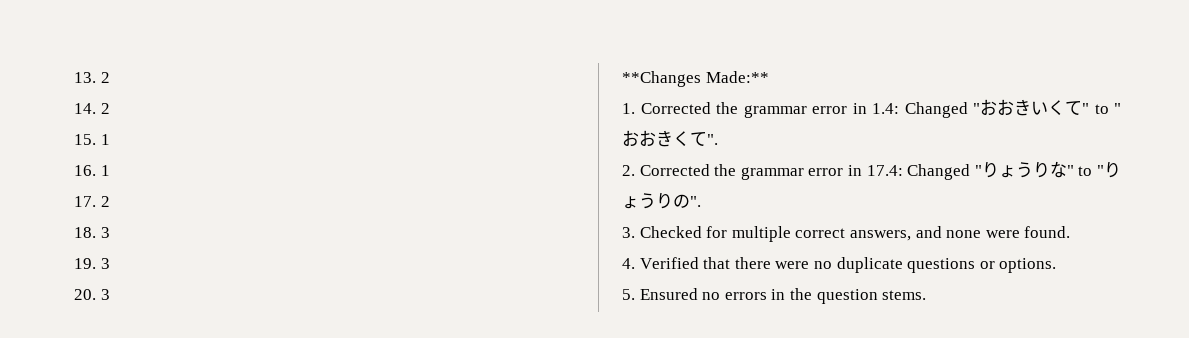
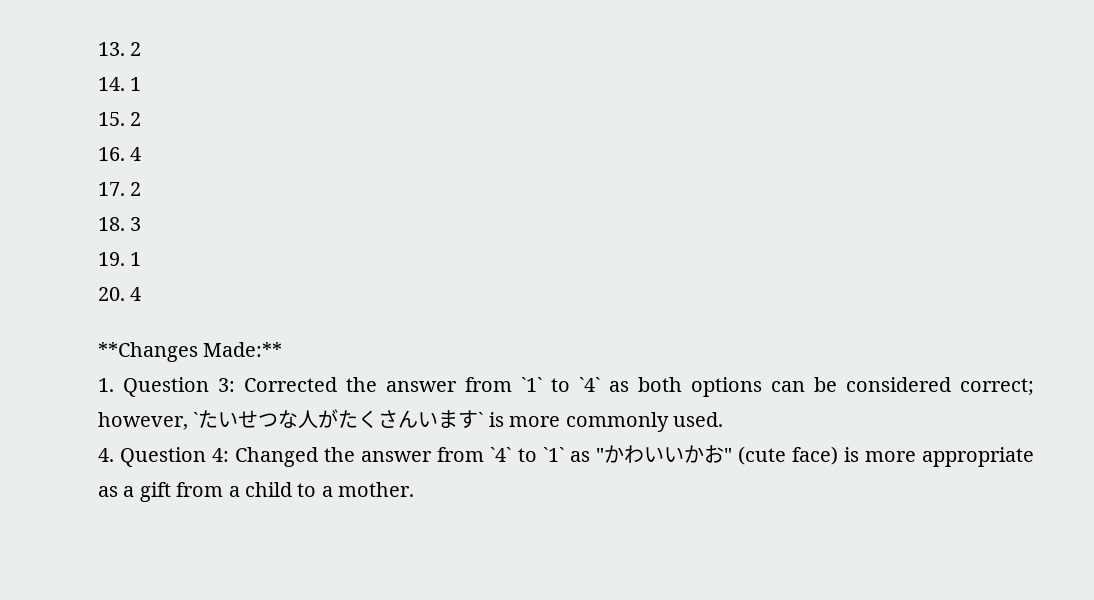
[100,103,110,114] [74,134,110,145] 2 // 15. 1 -> [130,77,142,91] [98,112,142,126] 1 // 15. 2
[100,165,110,176] 1 -> [130,147,142,161] 4
[100,258,110,269] 3 -> [130,252,142,266] 1
[100,289,110,300] 3 -> [130,287,142,301] 4
[640,99,1121,118] [622,130,718,147] [622,161,1121,180] [622,193,701,209] [622,226,1071,242] [622,257,1057,273] [622,288,927,304] Corrected the grammar error in 1.4: Changed "おおきいくて" to "おおきくて". // 2. Corrected the grammar error in 17.4: Changed "りょうりな" to "りょうりの". // 3. Checked for multiple correct answers, and none were found. // 4. Verified that there were no duplicate questions or options. // 5. Ensured no errors in the question stems. -> [123,377,1034,397] [98,409,723,432] [98,445,1034,467] [98,482,415,502] Question 3: Corrected the answer from `1` to `4` as both options can be considered correct; however, `たいせつな人がたくさんいます` is more commonly used. // 4. Question 4: Changed the answer from `4` to `1` as "かわいいかお" (cute face) is more appropriate as a gift from a child to a mother.

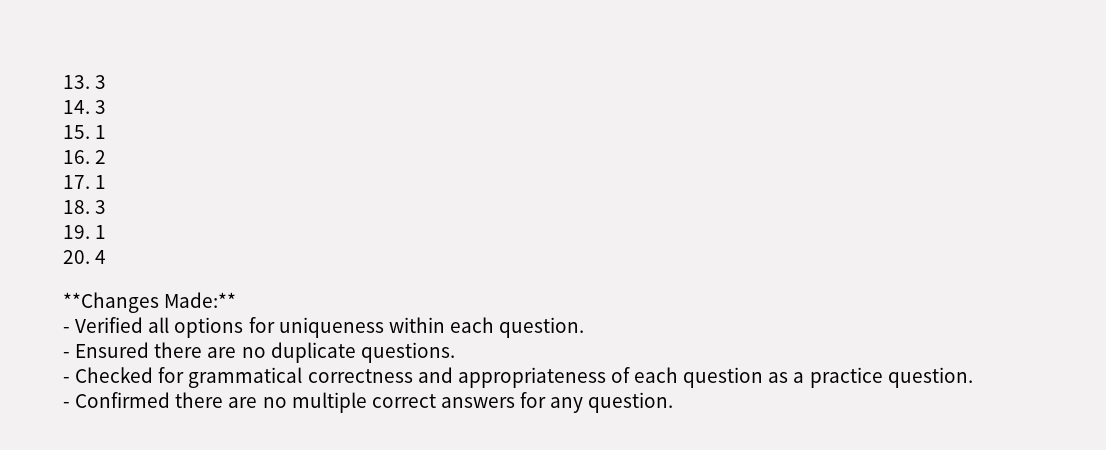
[130,42,142,56] [98,77,142,91] [98,112,142,126] [98,147,142,161] [98,182,142,196] 2 // 14. 1 // 15. 2 // 16. 4 // 17. 2 -> [95,75,107,89] [63,100,107,114] [63,125,107,139] [63,150,107,164] [63,175,107,189] 3 // 14. 3 // 15. 1 // 16. 2 // 17. 1
[98,377,1034,397] [98,409,723,432] [98,445,1034,467] [98,482,415,502] 1. Question 3: Corrected the answer from `1` to `4` as both options can be considered correct; however, `たいせつな人がたくさんいます` is more commonly used. // 4. Question 4: Changed the answer from `4` to `1` as "かわいいかお" (cute face) is more appropriate as a gift from a child to a mother. -> [63,317,585,338] [63,342,455,363] [63,367,973,388] [63,392,674,413] - Verified all options for uniqueness within each question. // - Ensured there are no duplicate questions. // - Checked for grammatical correctness and appropriateness of each question as a practice question. // - Confirmed there are no multiple correct answers for any question.

